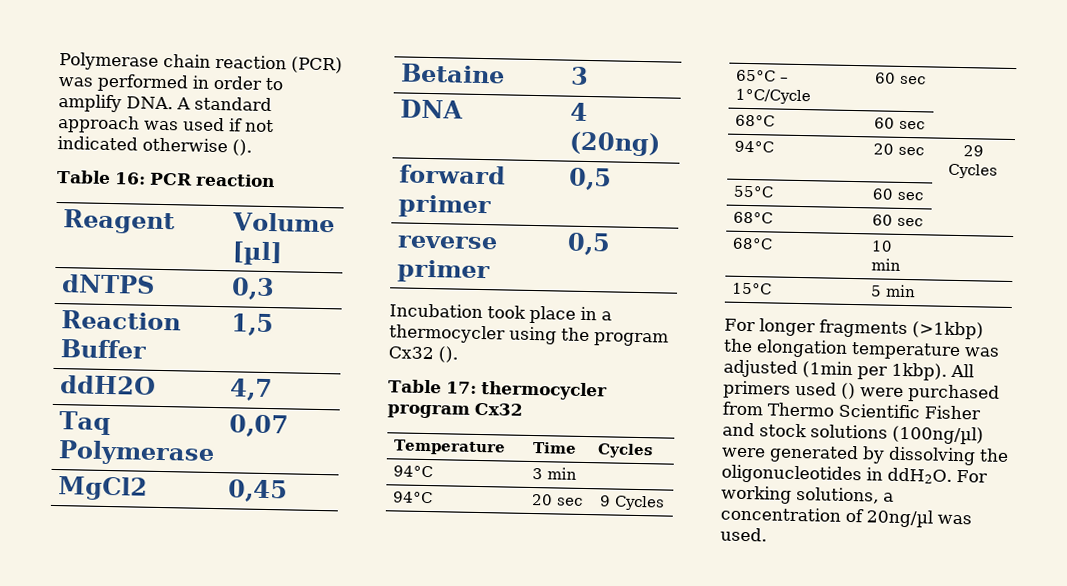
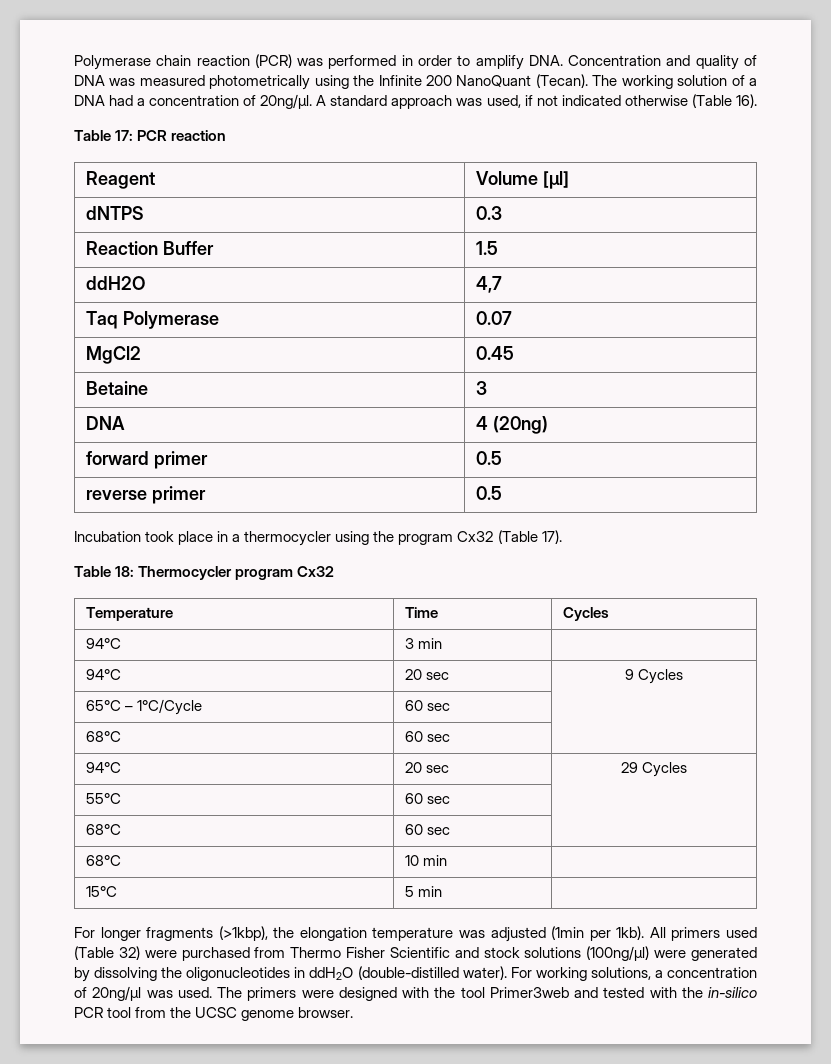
(173, 103) none -> [568,55,758,70] [74,74,758,90] [74,94,313,109] Concentration and quality of DNA was measured photometrically using the Infinite 200 NanoQuant (Tecan). The working solution of a DNA had a concentration of 20ng/µl.
[183,117,225,132] used -> [486,95,521,108] used,
[232,139,252,156] [56,170,146,185] (). // Table 16: -> [691,94,757,108] [74,130,134,141] (Table 16). // Table 17:
[230,277,275,301] 0,3 -> [475,206,502,220] 0.3
[230,313,274,337] 1,5 -> [475,241,498,255] 1.5
[228,414,289,438] 0,07 -> [475,311,512,325] 0.07
[227,479,288,503] 0,45 -> [475,346,514,360] 0.45
[567,167,612,191] 0,5 -> [475,451,502,465] 0.5
[566,232,611,256] 0,5 -> [475,486,502,500] 0.5
[438,346,458,363] [388,379,608,401] (). // Table 17: thermocycler -> [497,530,562,544] [74,566,233,580] (Table 17). // Table 18: Thermocycler
[911,321,984,340] (>1kbp) -> [218,926,268,941] (>1kbp),
[891,362,947,381] 1kbp). -> [616,926,645,940] 1kb).
[841,382,856,400] () -> [74,946,140,960] (Table 32)
[838,403,981,420] Scientific Fisher -> [346,947,450,958] Fisher Scientific
[887,467,952,484] ddH2O. -> [309,966,507,980] ddH2O (double-distilled water).
(767, 534) none -> [217,987,757,1001] [74,1007,354,1021] The primers were designed with the tool Primer3web and tested with the in-silico PCR tool from the UCSC genome browser.

